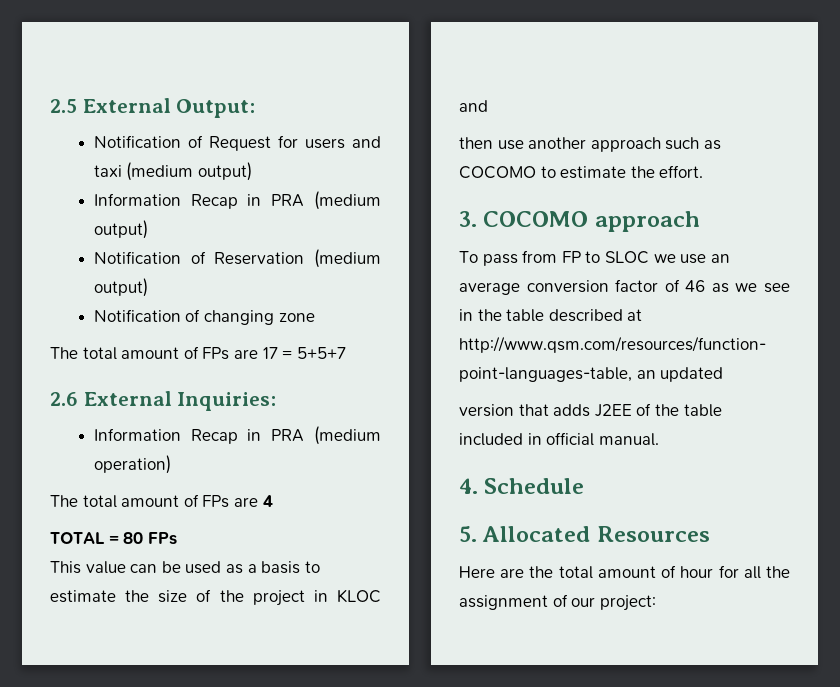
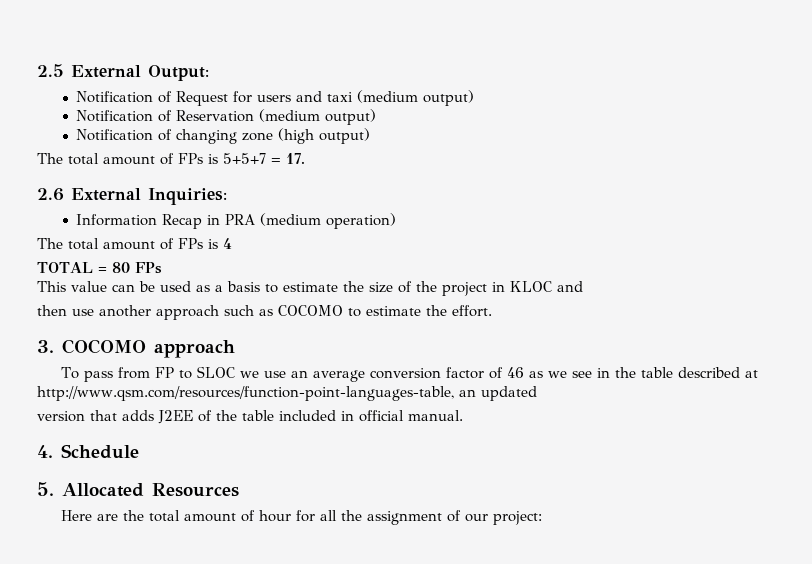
[93,191,381,210] [93,220,148,239] // Information Recap in PRA (medium output) -> (475, 98) none
[50,346,346,360] // The total amount of FPs are 17 = 5+5+7 -> [278,128,371,144] [37,153,305,165] (high output) // The total amount of FPs is 5+5+7 = 17.
[233,497,258,507] are -> [208,239,218,249] is

